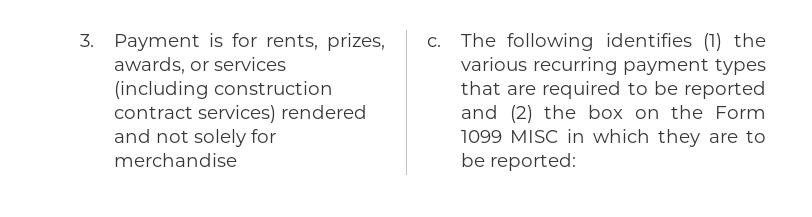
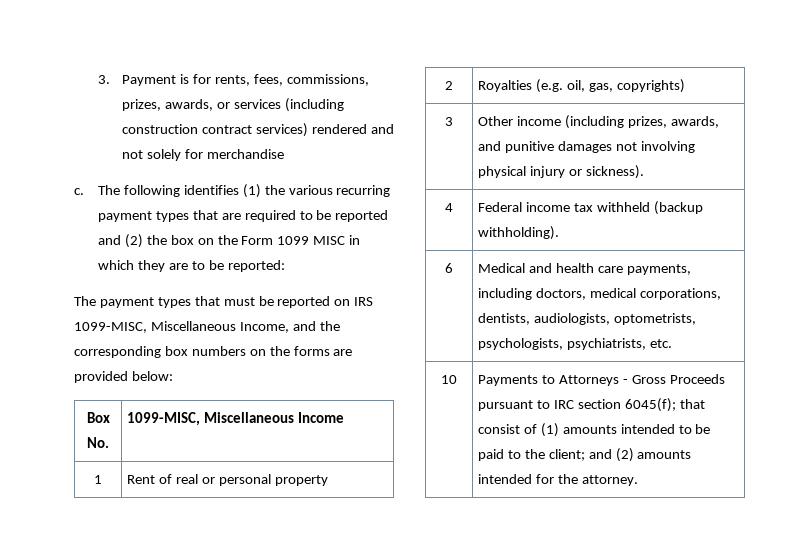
(318, 42) none -> [253,74,369,86] fees, commissions,
(576, 162) none -> [74,296,374,308] [74,321,340,333] [74,346,353,358] [74,371,173,383] [86,412,110,423] [87,437,109,448] [126,412,344,426] [94,475,102,484] [126,474,328,486] [445,81,453,90] [477,79,685,93] [445,117,453,126] [477,115,719,129] [477,141,695,153] [477,165,644,179] [445,203,453,212] [477,201,703,215] [477,226,559,240] [445,263,453,273] [477,263,691,275] [477,288,721,300] [477,313,696,325] [477,338,672,350] [441,375,457,384] [477,374,725,386] [477,398,705,412] [477,423,711,437] [477,448,692,462] [477,474,638,486] // The payment types that must be reported on IRS 1099-MISC, Miscellaneous Income, and the corresponding box numbers on the forms are provided below: // Box No. | 1099-MISC, Miscellaneous Income // 1 | Rent of real or personal property // 2 | Royalties (e.g. oil, gas, copyrights) // 3 | Other income (including prizes, awards, and punitive damages not involving physical injury or sickness). // 4 | Federal income tax withheld (backup withholding). // 6 | Medical and health care payments, including doctors, medical corporations, dentists, audiologists, optometrists, psychologists, psychiatrists, etc. // 10 | Payments to Attorneys - Gross Proceeds pursuant to IRC section 6045(f); that consist of (1) amounts intended to be paid to the client; and (2) amounts intended for the attorney.

